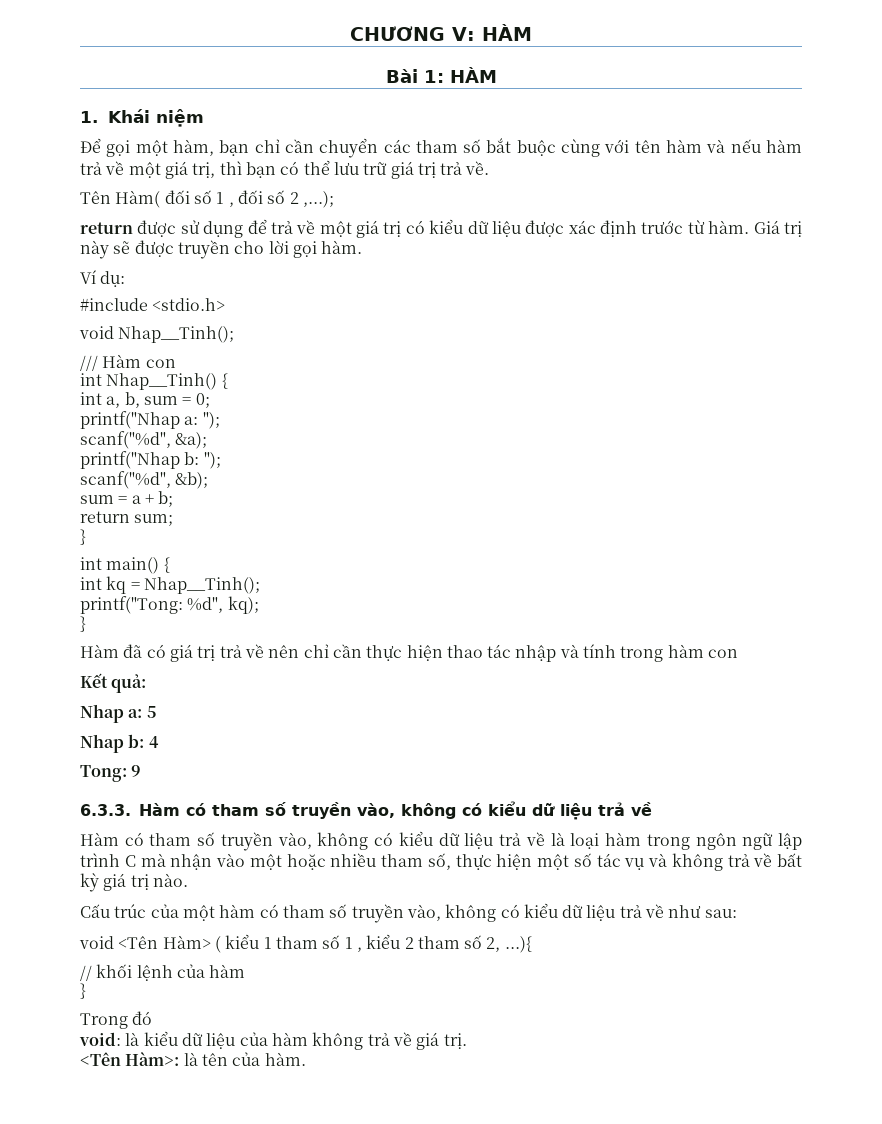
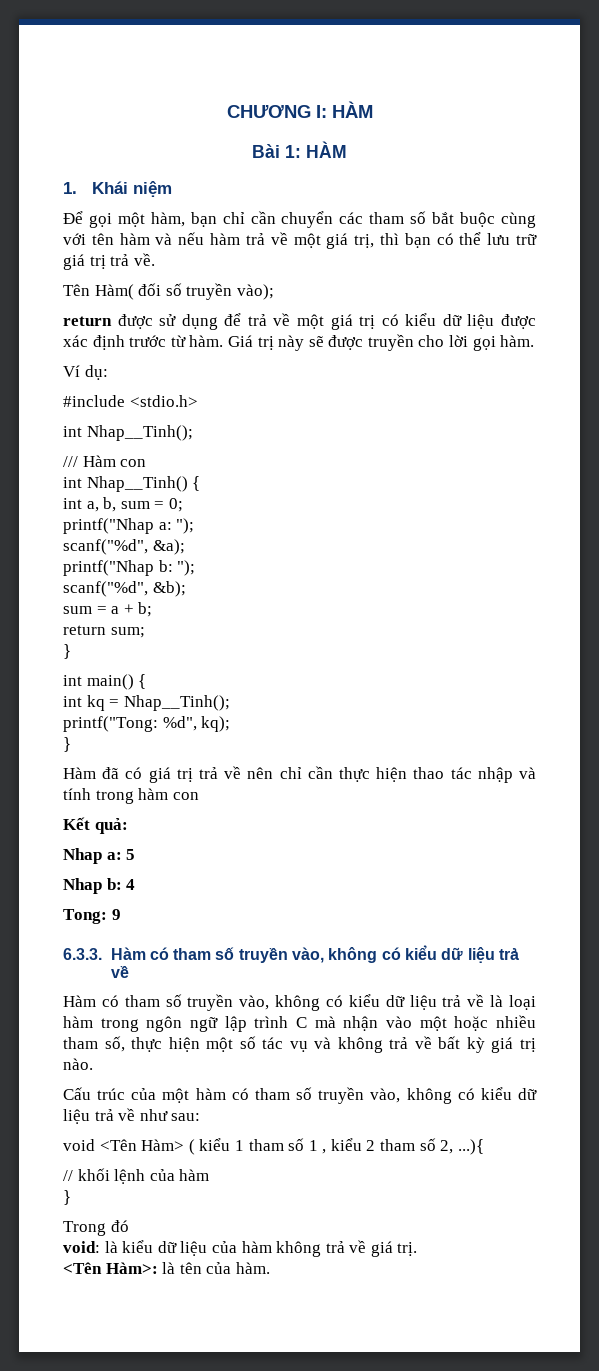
[452,27,476,41] V: -> [315,105,327,118] I:
[216,190,334,208] 1 , đối số 2 ,...); -> [186,283,274,300] truyền vào);
[79,326,114,339] void -> [63,426,82,437] int

